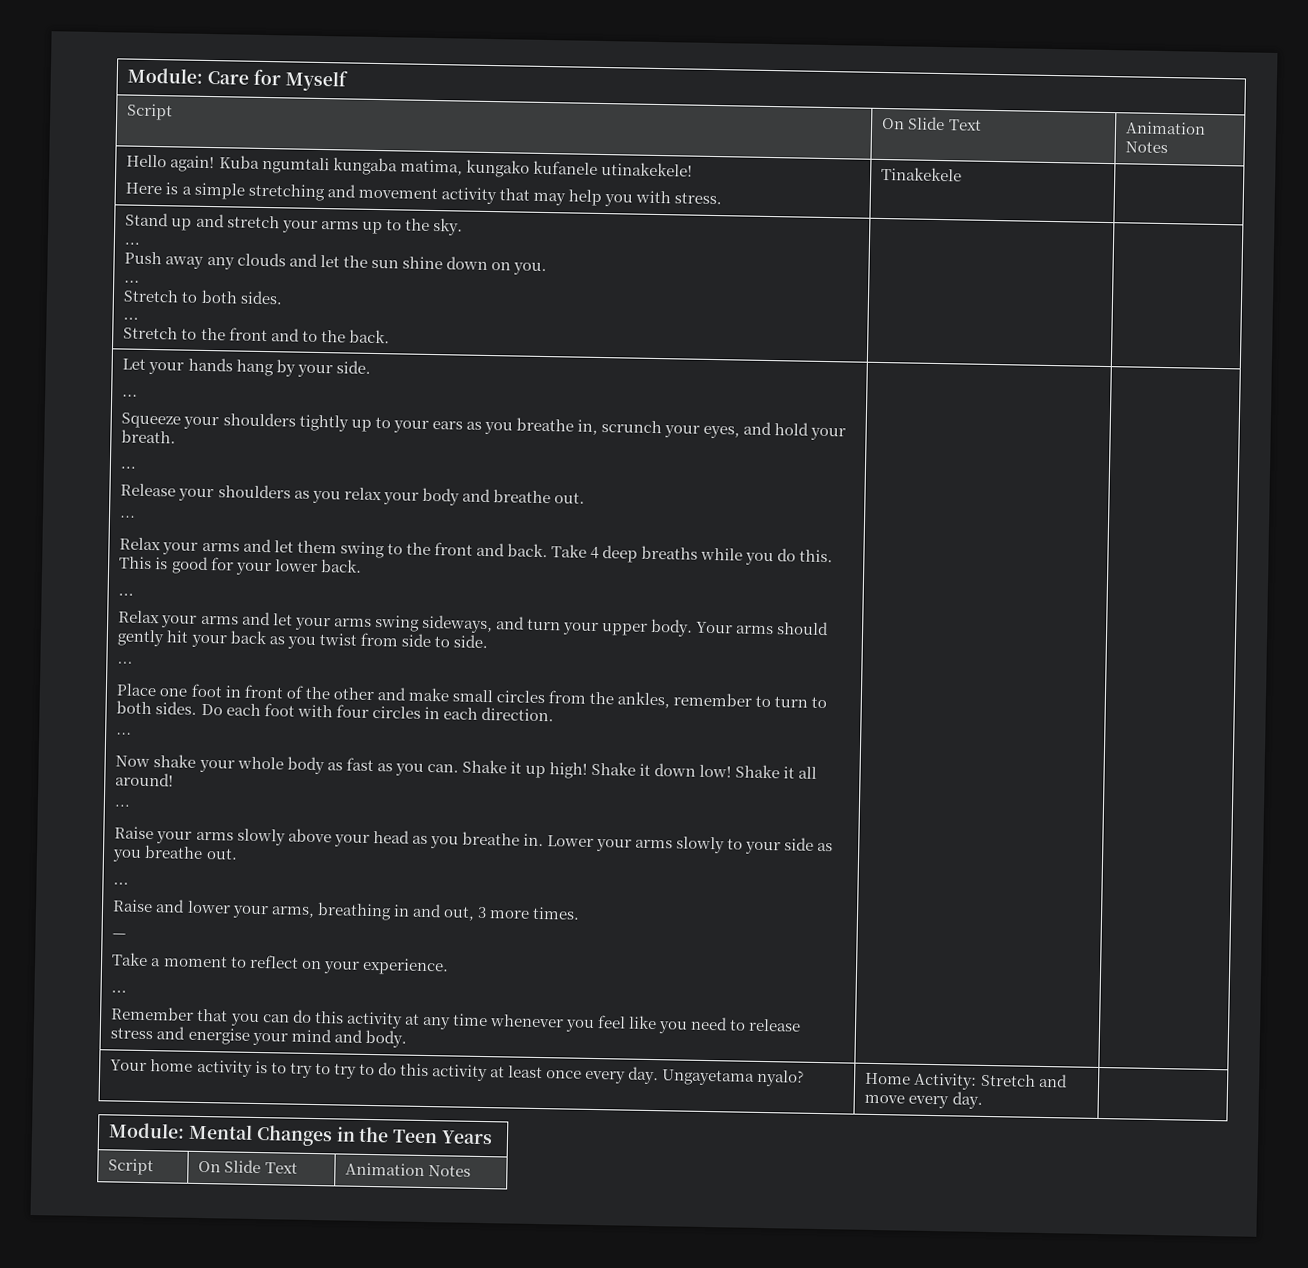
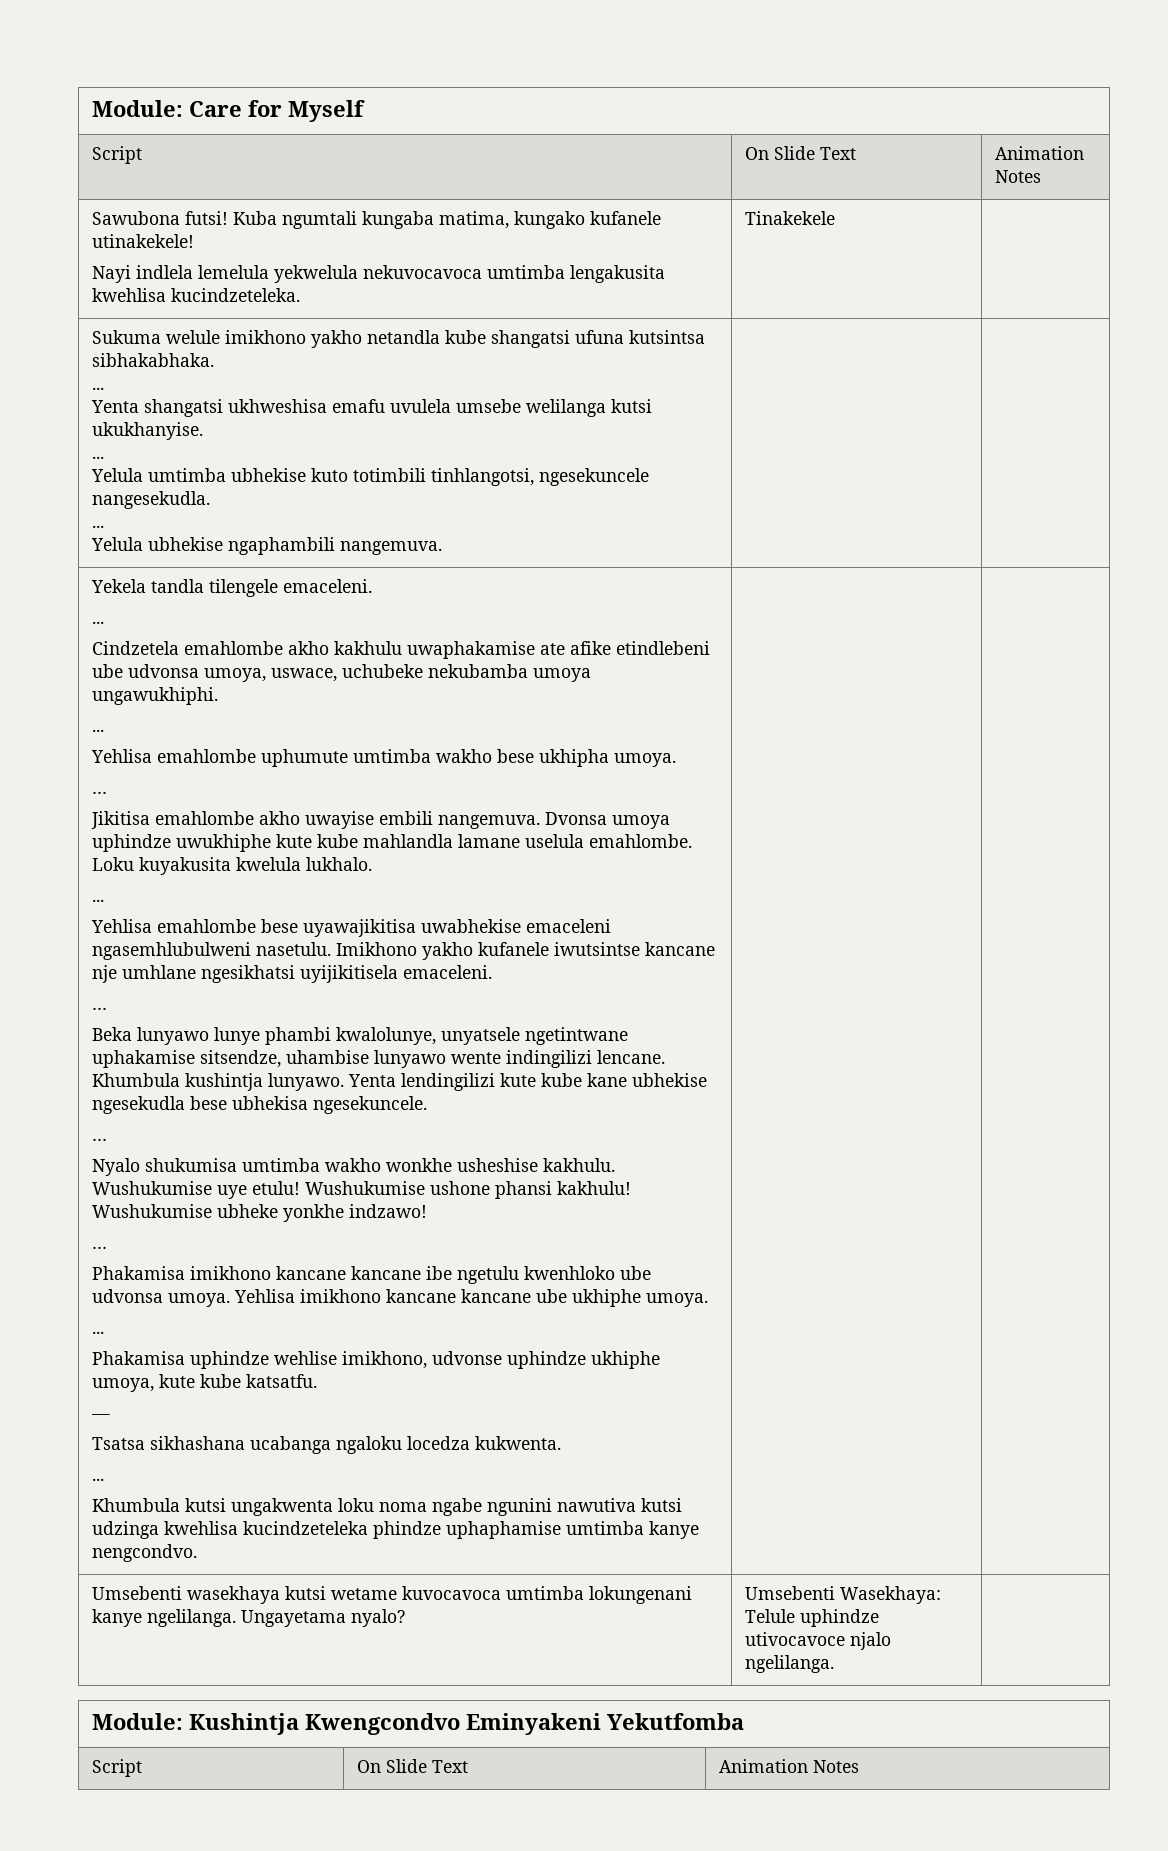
[126,154,216,173] Hello again! -> [91,211,228,225] Sawubona futsi!
[125,182,723,207] [881,166,963,182] [125,212,463,236] [124,242,141,245] [124,251,547,276] [124,280,141,283] [123,289,283,305] [123,317,140,320] [123,326,390,344] [122,357,371,378] [122,394,139,397] [121,412,847,441] [121,429,177,444] [120,466,137,469] [120,483,585,506] [119,515,137,523] [119,537,834,566] [119,556,362,576] [118,593,135,596] [118,610,830,637] [117,629,488,649] [117,661,134,669] [116,683,828,709] [116,700,554,722] [116,732,133,740] [115,754,818,779] [115,772,175,787] [114,804,131,812] [114,826,834,855] [112,844,238,862] [113,882,130,885] [112,899,580,921] [112,933,127,939] [112,952,449,976] [111,990,128,993] [111,1006,802,1034] [110,1026,407,1048] [110,1059,805,1087] [865,1072,1068,1090] [864,1091,983,1109] [108,1122,493,1147] Here is a simple stretching and movement activity that may help you with stress. | Tinakekele | // Stand up and stretch your arms up to the sky. // ... // Push away any clouds and let the sun shine down on you. // ... // Stretch to both sides. // ... // Stretch to the front and to the back. | | // Let your hands hang by your side. // ... // Squeeze your shoulders tightly up to your ears as you breathe in, scrunch your eyes, and hold your breath. // ... // Release your shoulders as you relax your body and breathe out. // … // Relax your arms and let them swing to the front and back. Take 4 deep breaths while you do this. This is good for your lower back. // ... // Relax your arms and let your arms swing sideways, and turn your upper body. Your arms should gently hit your back as you twist from side to side. // … // Place one foot in front of the other and make small circles from the ankles, remember to turn to both sides. Do each foot with four circles in each direction. // … // Now shake your whole body as fast as you can. Shake it up high! Shake it down low! Shake it all around! // … // Raise your arms slowly above your head as you breathe in. Lower your arms slowly to your side as you breathe out. // ... // Raise and lower your arms, breathing in and out, 3 more times. // — // Take a moment to reflect on your experience. // ... // Remember that you can do this activity at any time whenever you feel like you need to release stress and energise your mind and body. | | // Your home activity is to try to try to do this activity at least once every day. Ungayetama nyalo? | Home Activity: Stretch and move every day. | // Module: Mental Changes in the Teen Years -> [91,265,665,283] [91,288,300,302] [744,211,835,225] [91,330,705,348] [91,353,214,367] [91,387,104,390] [90,399,652,417] [91,422,203,440] [91,456,104,459] [90,468,649,486] [91,491,210,509] [91,525,104,528] [90,537,442,555] [90,579,372,597] [91,621,104,624] [91,641,710,659] [91,664,591,682] [91,687,218,705] [91,729,104,732] [90,749,676,767] [91,791,107,794] [90,811,670,829] [91,834,692,852] [91,857,372,875] [91,899,104,902] [90,919,611,937] [91,942,715,960] [91,965,492,983] [91,1007,107,1010] [91,1027,628,1045] [91,1050,665,1068] [91,1073,707,1091] [91,1096,427,1114] [91,1138,107,1141] [91,1158,615,1176] [91,1181,631,1199] [91,1204,427,1222] [91,1246,107,1249] [91,1266,651,1284] [91,1289,708,1307] [91,1331,104,1334] [91,1351,660,1369] [91,1374,317,1392] [90,1414,110,1419] [91,1436,561,1454] [91,1478,104,1481] [91,1498,682,1516] [91,1521,699,1539] [91,1544,197,1562] [91,1586,692,1604] [91,1609,405,1627] [744,1586,941,1604] [744,1609,879,1627] [744,1632,891,1650] [744,1655,834,1673] [91,1713,744,1735] Nayi indlela lemelula yekwelula nekuvocavoca umtimba lengakusita kwehlisa kucindzeteleka. | Tinakekele | // Sukuma welule imikhono yakho netandla kube shangatsi ufuna kutsintsa sibhakabhaka. // ... // Yenta shangatsi ukhweshisa emafu uvulela umsebe welilanga kutsi ukukhanyise. // ... // Yelula umtimba ubhekise kuto totimbili tinhlangotsi, ngesekuncele nangesekudla. // ... // Yelula ubhekise ngaphambili nangemuva. | | // Yekela tandla tilengele emaceleni. // ... // Cindzetela emahlombe akho kakhulu uwaphakamise ate afike etindlebeni ube udvonsa umoya, uswace, uchubeke nekubamba umoya ungawukhiphi. // ... // Yehlisa emahlombe uphumute umtimba wakho bese ukhipha umoya. // … // Jikitisa emahlombe akho uwayise embili nangemuva. Dvonsa umoya uphindze uwukhiphe kute kube mahlandla lamane uselula emahlombe. Loku kuyakusita kwelula lukhalo. // ... // Yehlisa emahlombe bese uyawajikitisa uwabhekise emaceleni ngasemhlubulweni nasetulu. Imikhono yakho kufanele iwutsintse kancane nje umhlane ngesikhatsi uyijikitisela emaceleni. // … // Beka lunyawo lunye phambi kwalolunye, unyatsele ngetintwane uphakamise sitsendze, uhambise lunyawo wente indingilizi lencane. Khumbula kushintja lunyawo. Yenta lendingilizi kute kube kane ubhekise ngesekudla bese ubhekisa ngesekuncele. // … // Nyalo shukumisa umtimba wakho wonkhe usheshise kakhulu. Wushukumise uye etulu! Wushukumise ushone phansi kakhulu! Wushukumise ubheke yonkhe indzawo! // … // Phakamisa imikhono kancane kancane ibe ngetulu kwenhloko ube udvonsa umoya. Yehlisa imikhono kancane kancane ube ukhiphe umoya. // ... // Phakamisa uphindze wehlise imikhono, udvonse uphindze ukhiphe umoya, kute kube katsatfu. // — // Tsatsa sikhashana ucabanga ngaloku locedza kukwenta. // ... // Khumbula kutsi ungakwenta loku noma ngabe ngunini nawutiva kutsi udzinga kwehlisa kucindzeteleka phindze uphaphamise umtimba kanye nengcondvo. | | // Umsebenti wasekhaya kutsi wetame kuvocavoca umtimba lokungenani kanye ngelilanga. Ungayetama nyalo? | Umsebenti Wasekhaya: Telule uphindze utivocavoce njalo ngelilanga. | // Module: Kushintja Kwengcondvo Eminyakeni Yekutfomba

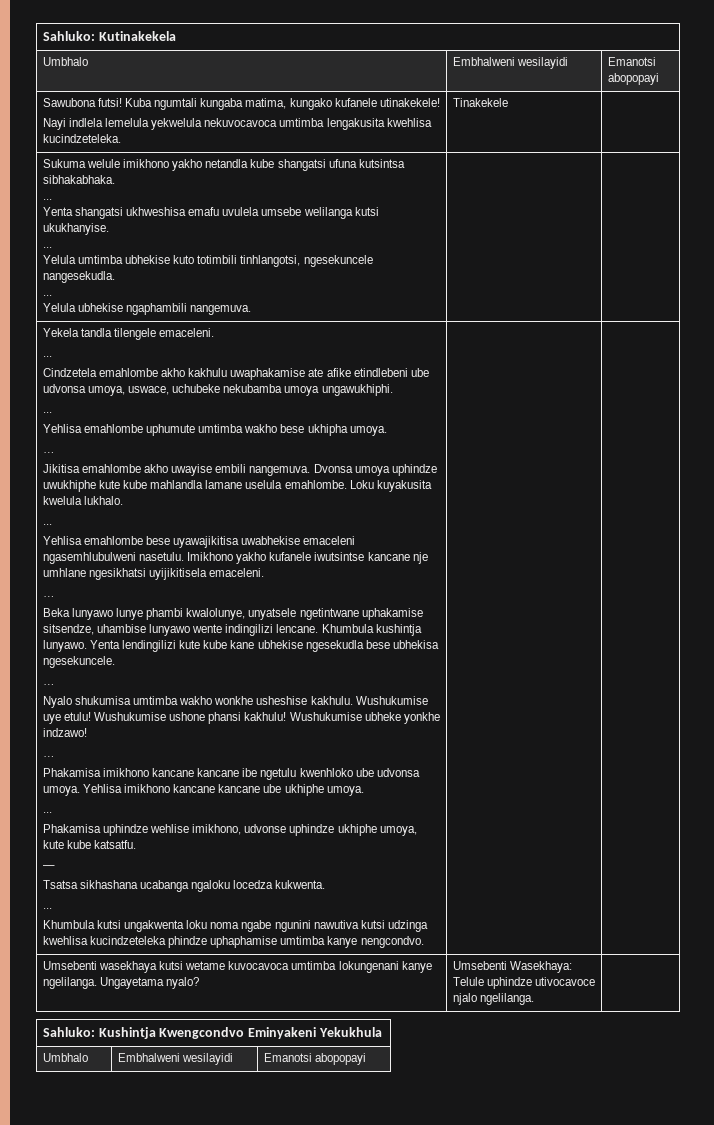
[91,100,365,122] [91,146,142,164] [744,146,856,160] [994,146,1084,160] [994,170,1041,183] Module: Care for Myself // Script | On Slide Text | Animation Notes -> [42,31,176,41] [42,57,88,66] [452,57,568,69] [607,57,656,66] [607,73,659,85] Sahluko: Kutinakekela // Umbhalo | Embhalweni wesilayidi | Emanotsi abopopayi
[91,1713,183,1730] Module: -> [42,1027,95,1037] Sahluko:
[606,1713,744,1730] [91,1759,142,1777] [356,1759,468,1773] [718,1759,859,1773] Yekutfomba // Script | On Slide Text | Animation Notes -> [319,1027,383,1037] [42,1053,88,1062] [117,1053,233,1065] [263,1053,366,1065] Yekukhula // Umbhalo | Embhalweni wesilayidi | Emanotsi abopopayi

